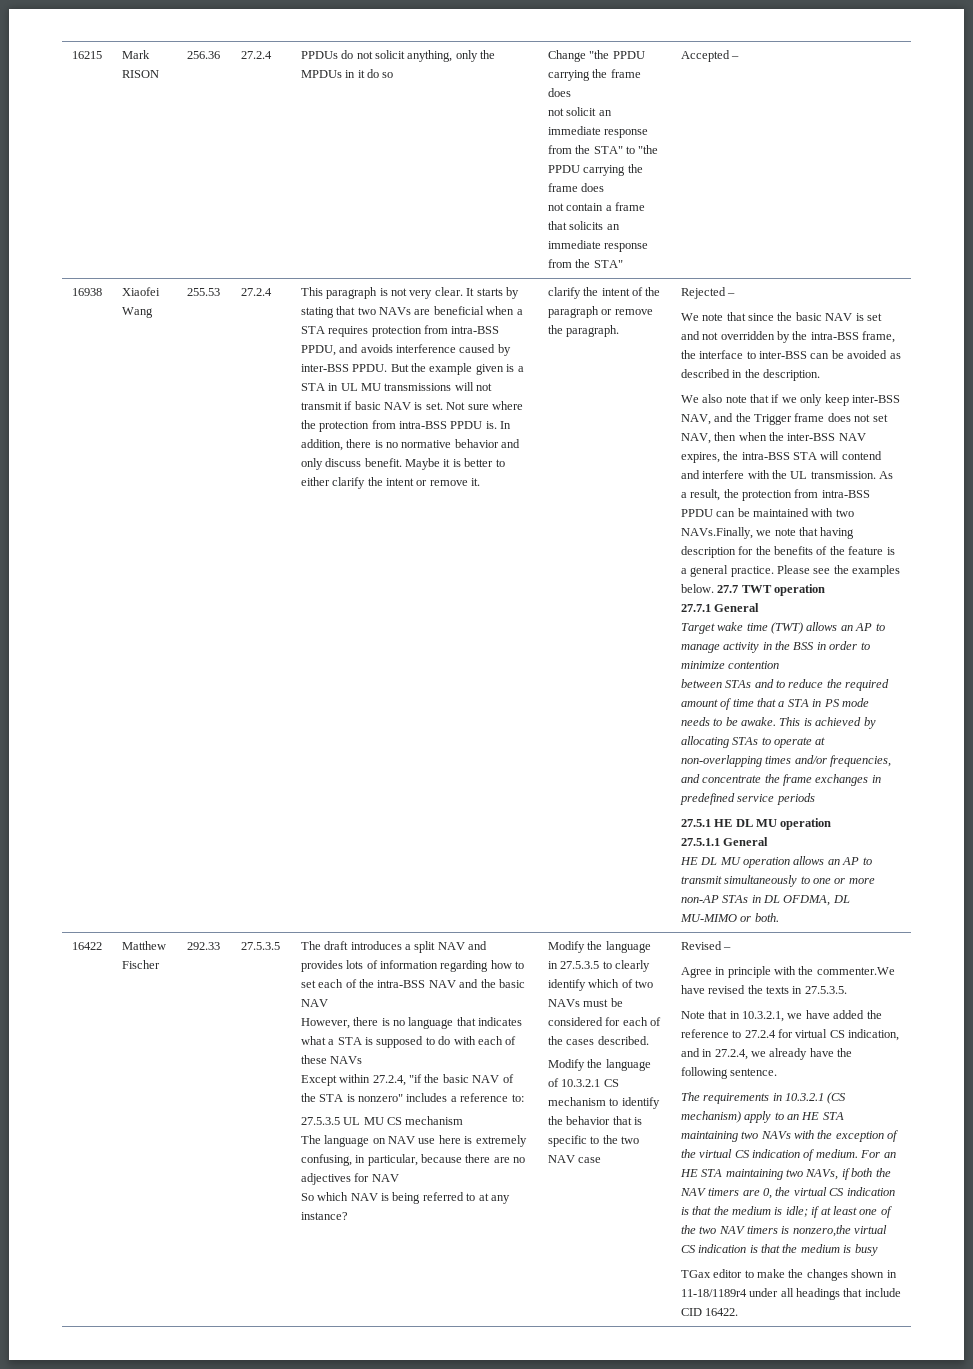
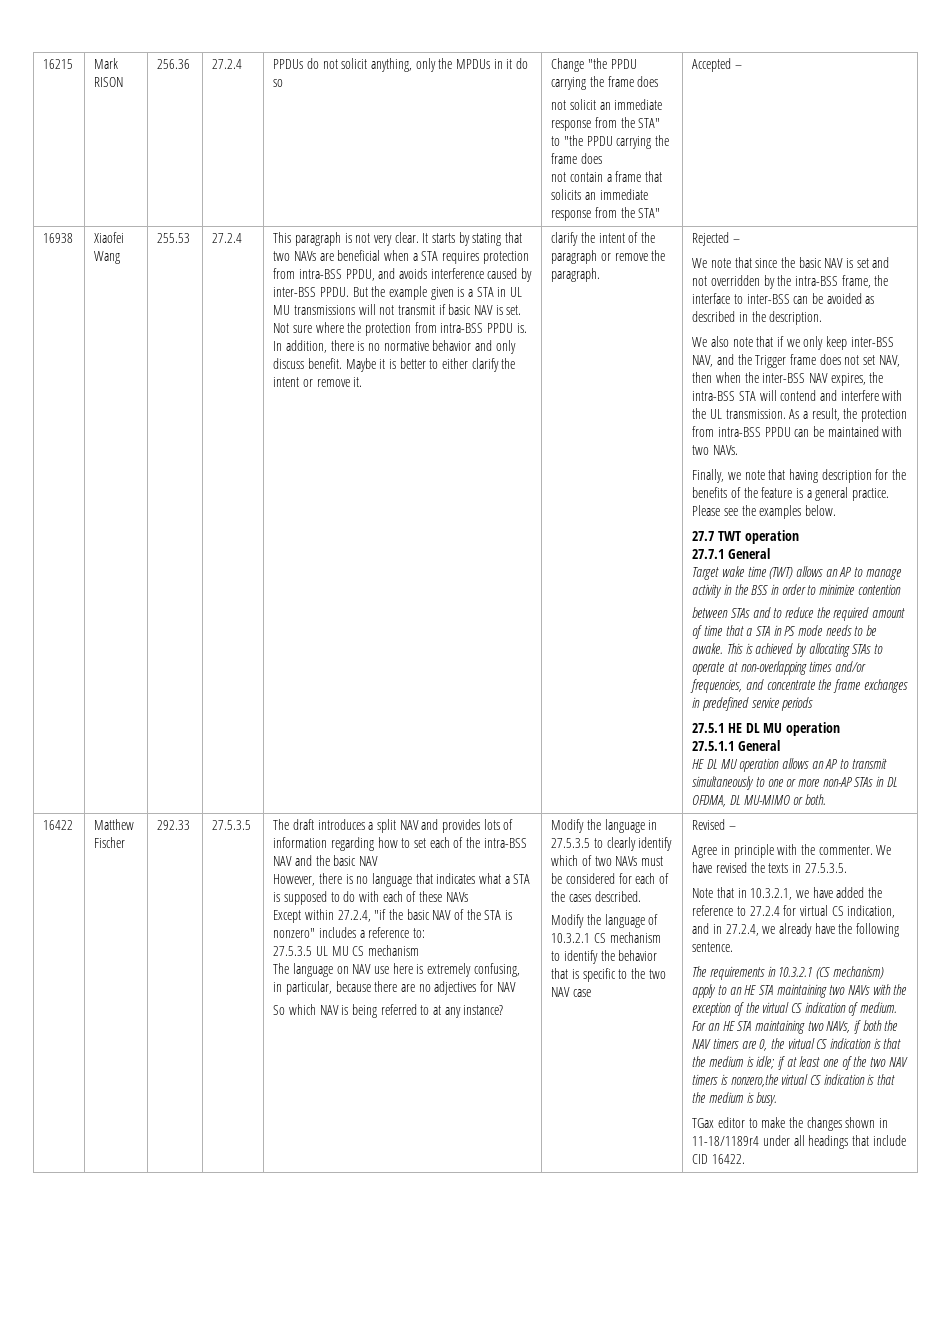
[680,527,753,539] NAVs.Finally, -> [713,445,739,455] [692,469,725,483] NAVs. // Finally,
(714, 588) none -> (836, 510) //
[816,967,895,975] commenter.We -> [818,845,892,855] commenter. We
[854,1244,878,1256] busy -> [756,1092,778,1106] busy.

